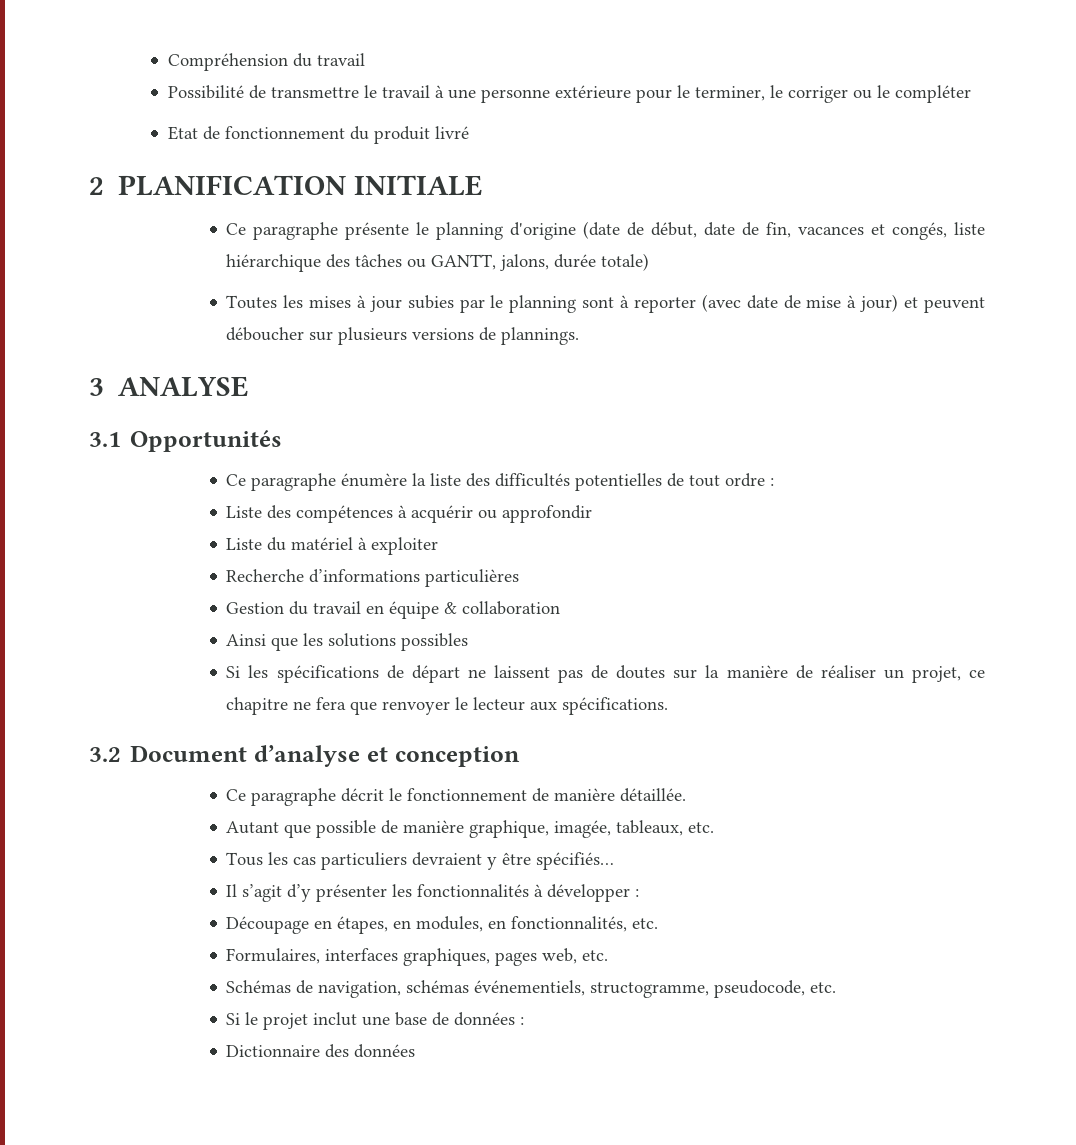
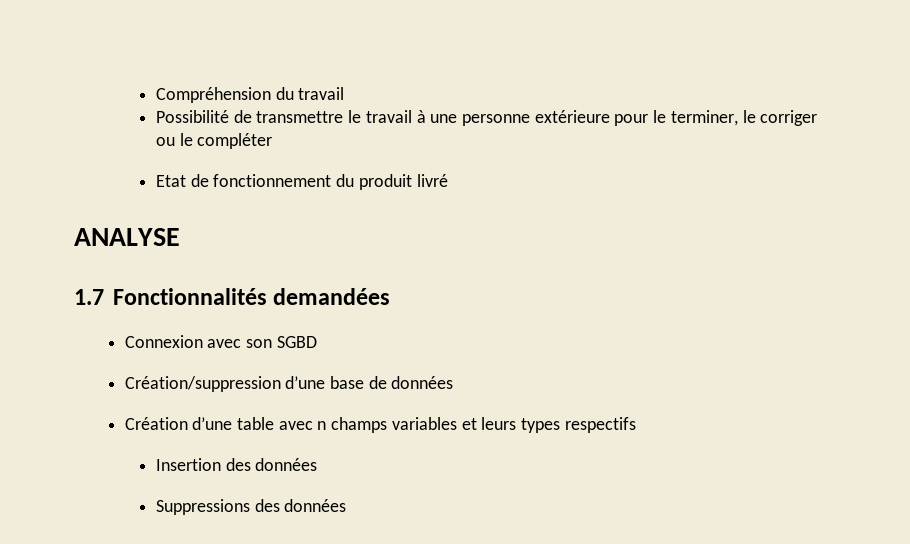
[89,175,484,196] [226,221,986,240] [226,253,650,272] [226,294,985,313] [226,327,580,345] [89,376,250,397] [89,430,283,452] [226,473,775,491] [226,505,593,523] [226,537,439,555] [226,569,520,587] [226,601,561,619] [226,633,469,651] [226,665,985,683] [226,697,669,715] [89,745,520,767] [226,788,687,806] [226,820,715,838] [226,852,615,870] [226,884,640,902] [226,916,659,934] [226,948,609,966] [226,980,837,998] [226,1012,525,1030] [226,1044,416,1058] 2 PLANIFICATION INITIALE // Ce paragraphe présente le planning d'origine (date de début, date de fin, vacances et congés, liste hiérarchique des tâches ou GANTT, jalons, durée totale) // Toutes les mises à jour subies par le planning sont à reporter (avec date de mise à jour) et peuvent déboucher sur plusieurs versions de plannings. // 3 ANALYSE // 3.1 Opportunités // Ce paragraphe énumère la liste des difficultés potentielles de tout ordre : // Liste des compétences à acquérir ou approfondir // Liste du matériel à exploiter // Recherche d’informations particulières // Gestion du travail en équipe & collaboration // Ainsi que les solutions possibles // Si les spécifications de départ ne laissent pas de doutes sur la manière de réaliser un projet, ce chapitre ne fera que renvoyer le lecteur aux spécifications. // 3.2 Document d’analyse et conception // Ce paragraphe décrit le fonctionnement de manière détaillée. // Autant que possible de manière graphique, imagée, tableaux, etc. // Tous les cas particuliers devraient y être spécifiés… // Il s’agit d’y présenter les fonctionnalités à développer : // Découpage en étapes, en modules, en fonctionnalités, etc. // Formulaires, interfaces graphiques, pages web, etc. // Schémas de navigation, schémas événementiels, structogramme, pseudocode, etc. // Si le projet inclut une base de données : // Dictionnaire des données -> [74,228,180,246] [74,288,391,305] [124,335,317,348] [124,376,454,392] [124,417,636,433] [155,458,318,471] [155,499,347,515] ANALYSE // 1.7 Fonctionnalités demandées // Connexion avec son SGBD // Création/suppression d’une base de données // Création d’une table avec n champs variables et leurs types respectifs // Insertion des données // Suppressions des données

